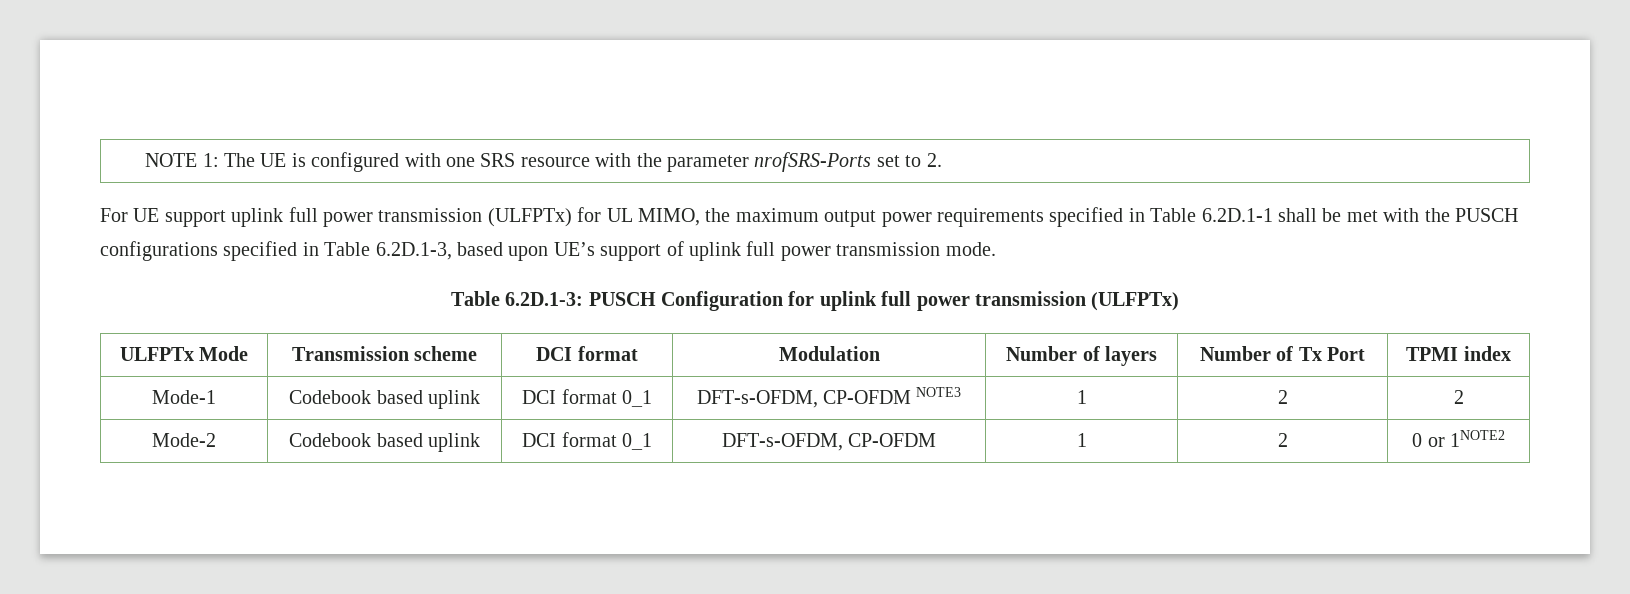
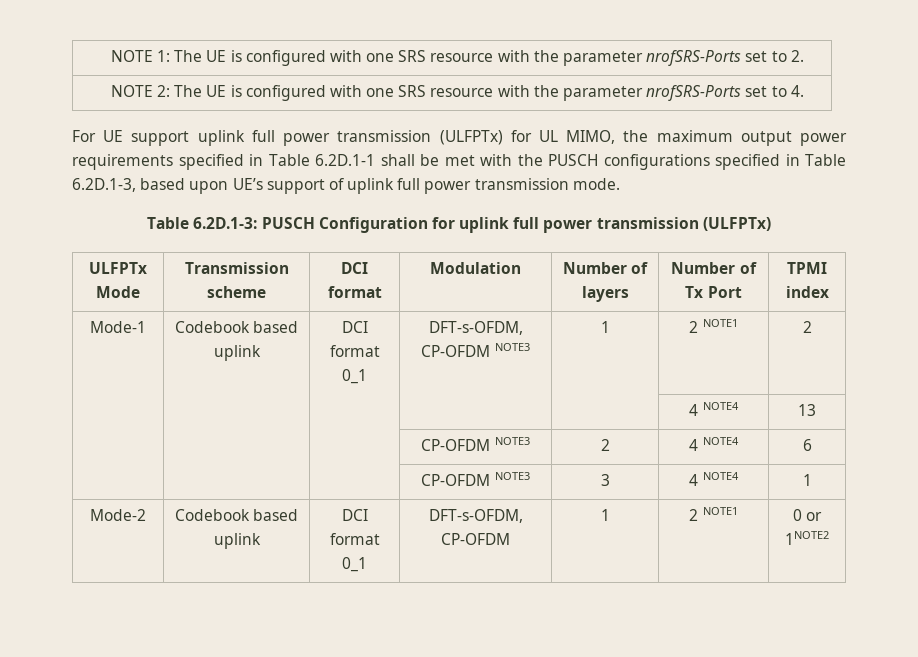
(942, 160) none -> [110,85,804,101] // NOTE 2: The UE is configured with one SRS resource with the parameter nrofSRS-Ports set to 4.
[1453,390,1464,404] | 2 -> [702,319,738,327] [802,321,812,333] [689,402,739,416] [798,404,816,416] [421,437,530,451] [600,439,610,451] [689,437,739,451] [802,439,812,451] [421,472,530,486] [600,474,610,486] [689,472,739,486] [802,474,812,486] NOTE1 | 2 // | | | | | 4 NOTE4 | 13 // | | | CP-OFDM NOTE3 | 2 | 4 NOTE4 | 6 // | | | CP-OFDM NOTE3 | 3 | 4 NOTE4 | 1
(1288, 440) none -> [702,507,738,515] NOTE1

